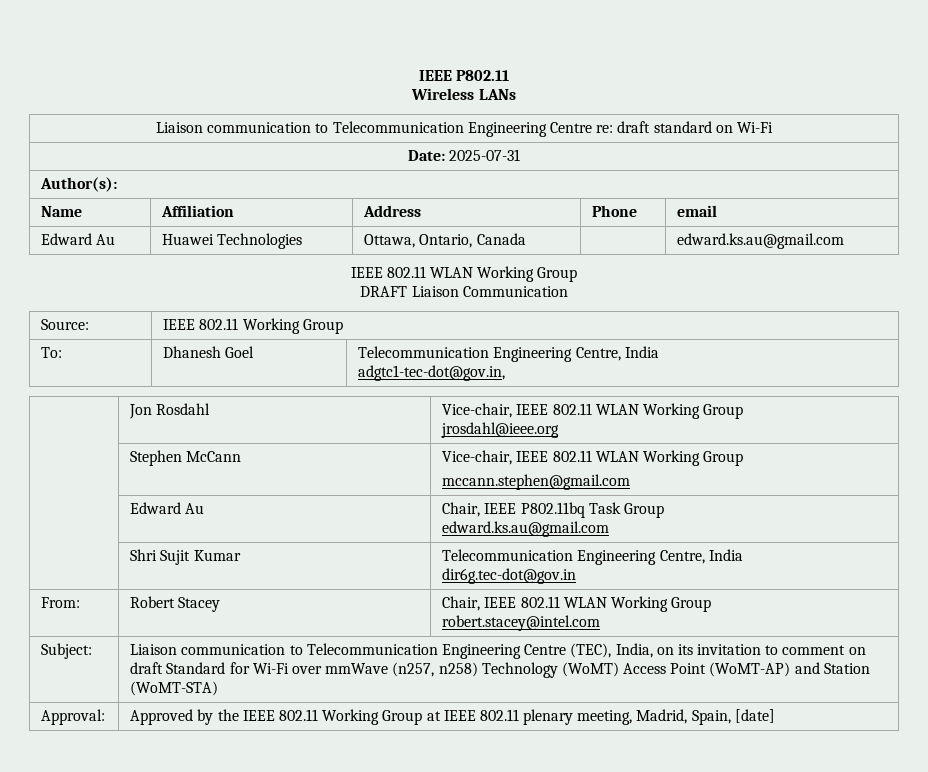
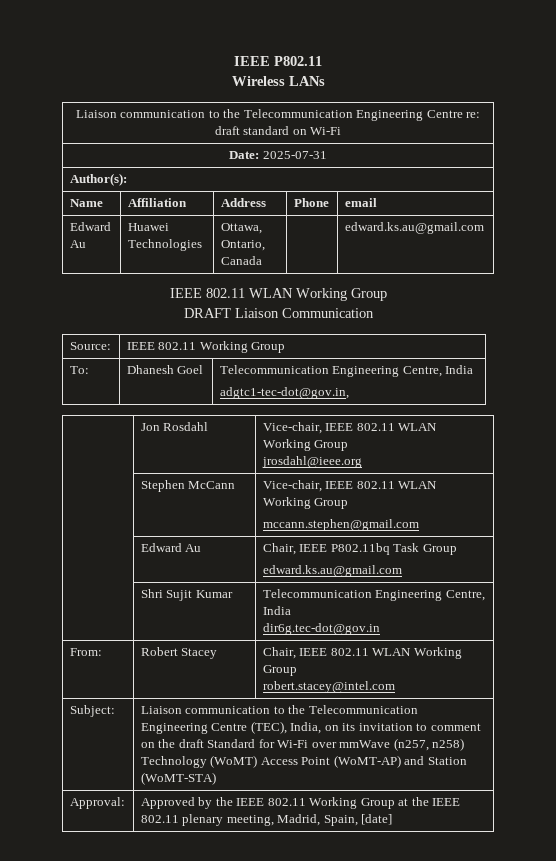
(329, 128) none -> [223,109,241,118] the
(303, 650) none -> [288,705,306,714] the
(866, 651) none -> [158,739,176,748] the
(441, 716) none -> [411,797,429,806] the

